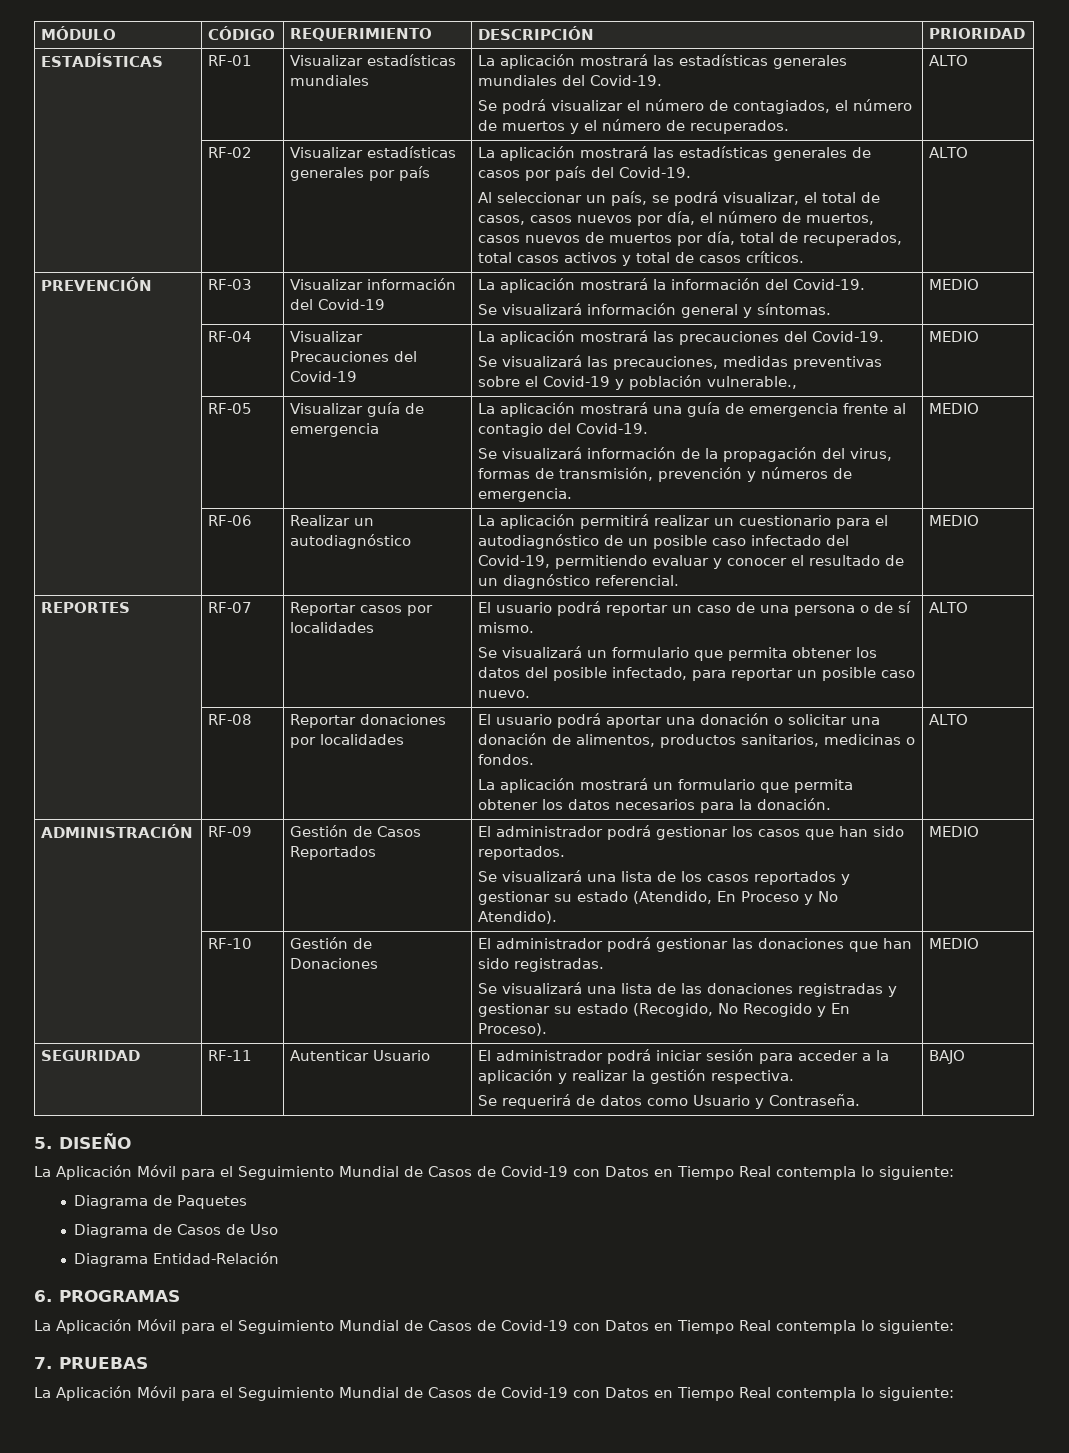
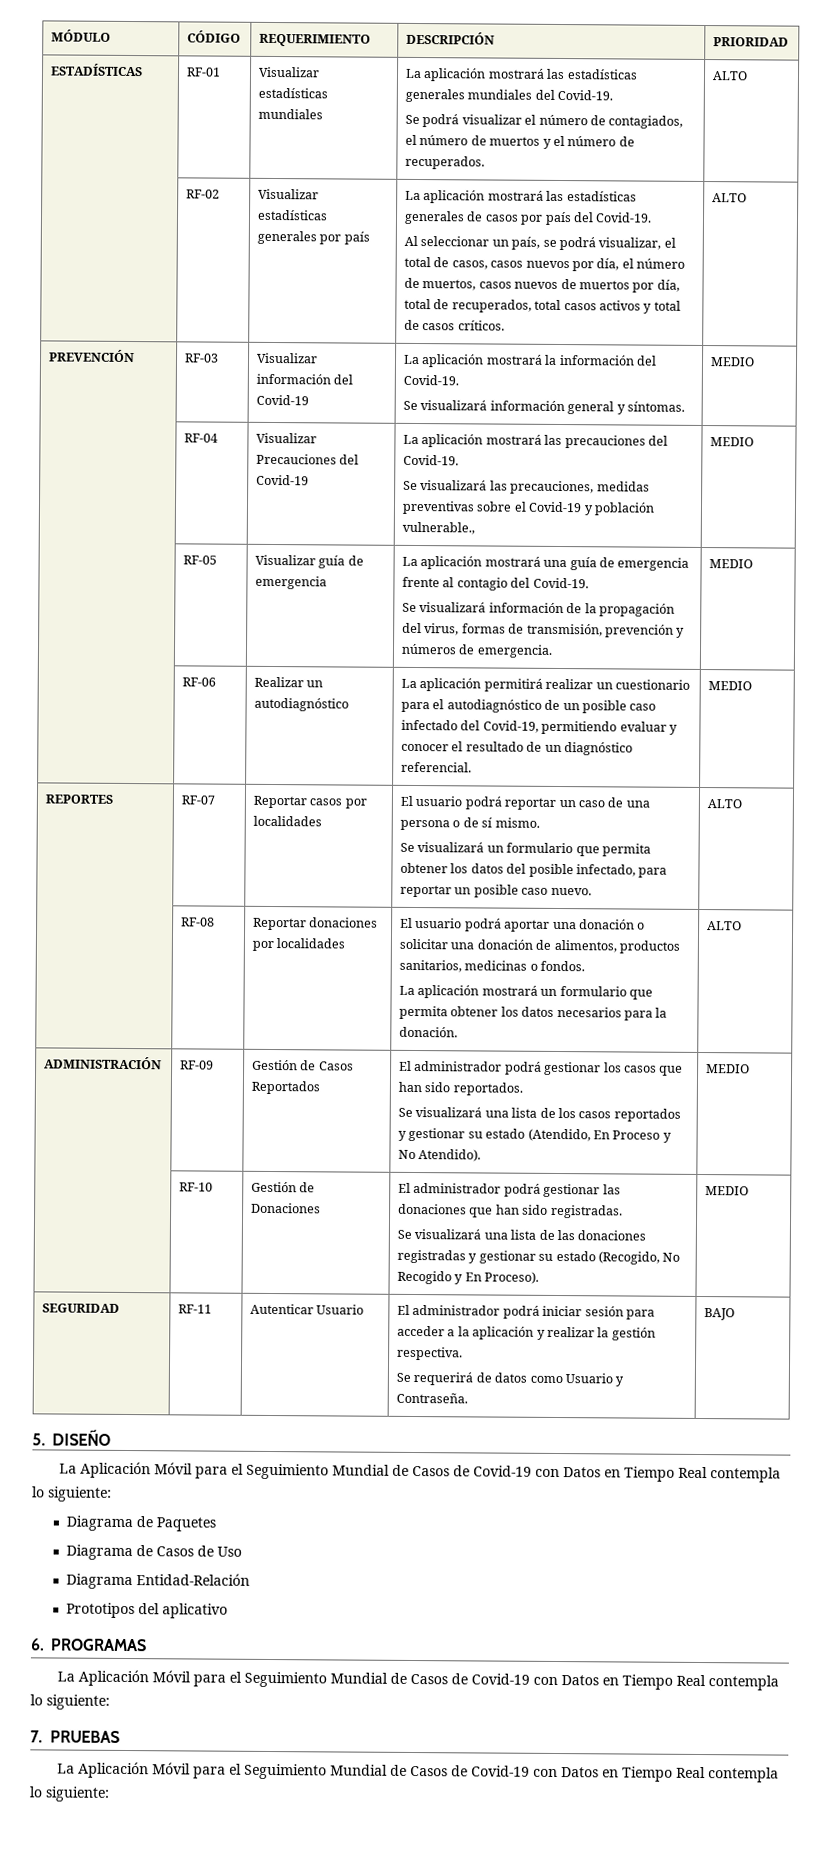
(279, 1258) none -> [66,1602,229,1619] // Prototipos del aplicativo

